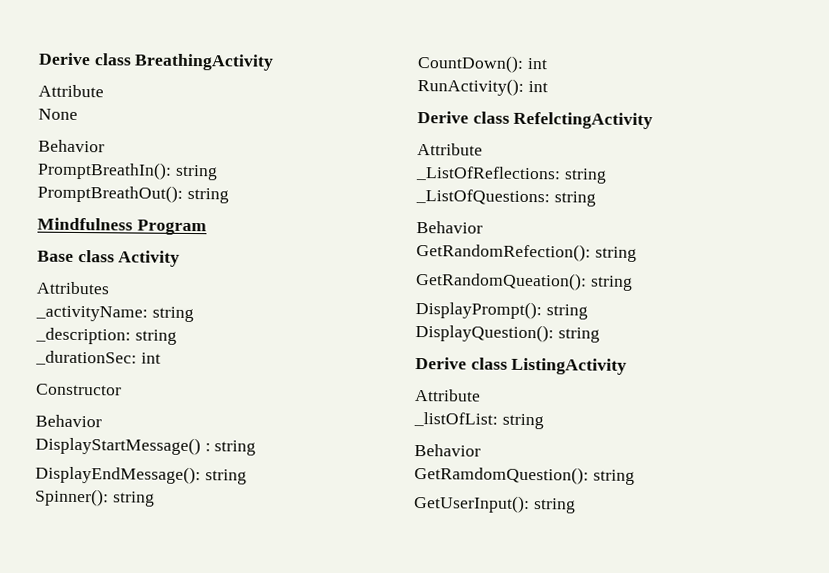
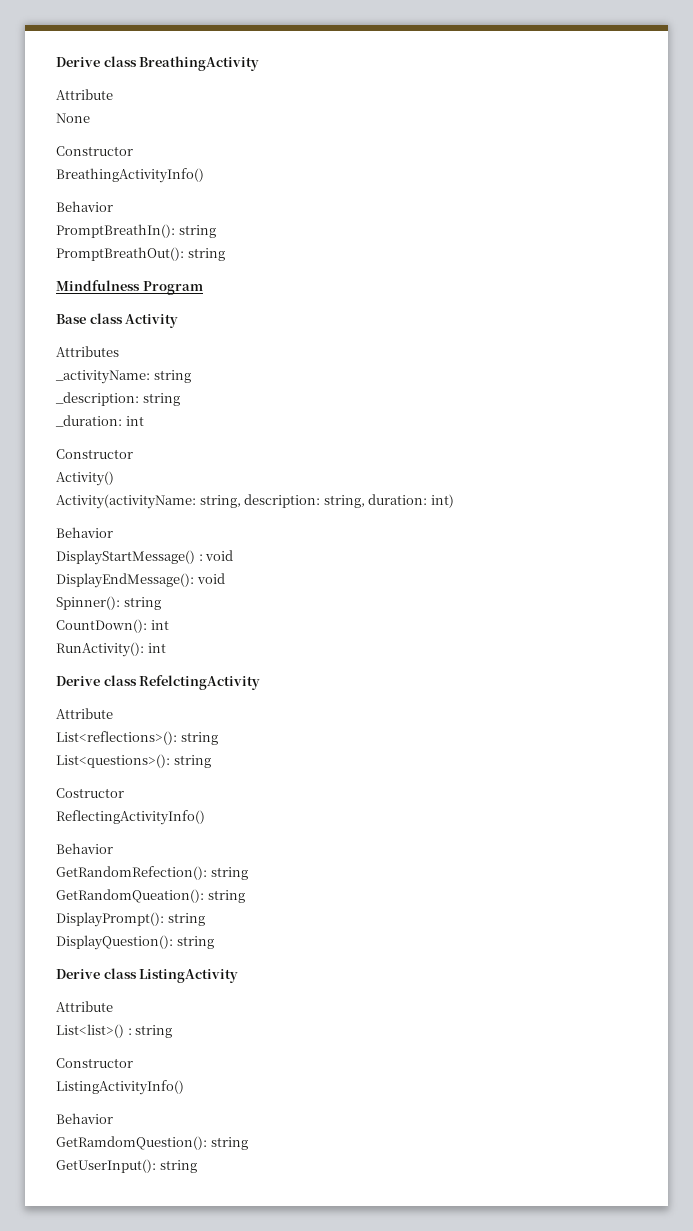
(78, 114) none -> [56,146,133,156] [56,168,204,183] // Constructor // BreathingActivityInfo()
[35,350,137,366] _durationSec: -> [55,415,122,427] _duration:
(122, 389) none -> [56,471,114,486] [56,494,454,509] // Activity() // Activity(activityName: string, description: string, duration: int)
[214,440,257,456] string -> [205,550,234,561] void
[204,469,247,485] string -> [196,573,225,584] void
[415,166,607,184] [415,189,596,207] _ListOfReflections: string // _ListOfQuestions: string -> [56,731,218,745] [56,754,211,768] [56,788,124,798] [56,810,205,825] List<reflections>(): string // List<questions>(): string // Costructor // ReflectingActivityInfo()
[413,411,544,430] _listOfList: string -> [56,1024,173,1038] [56,1058,133,1068] [56,1080,184,1095] List<list>() : string // Constructor // ListingActivityInfo()

